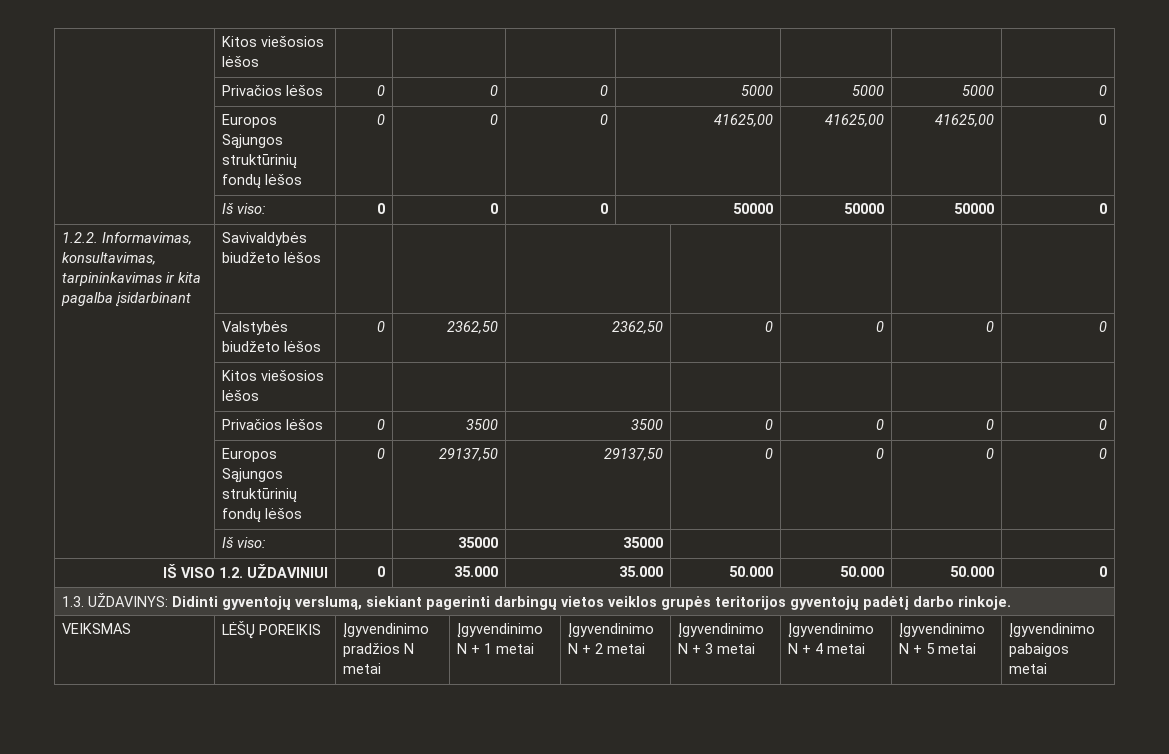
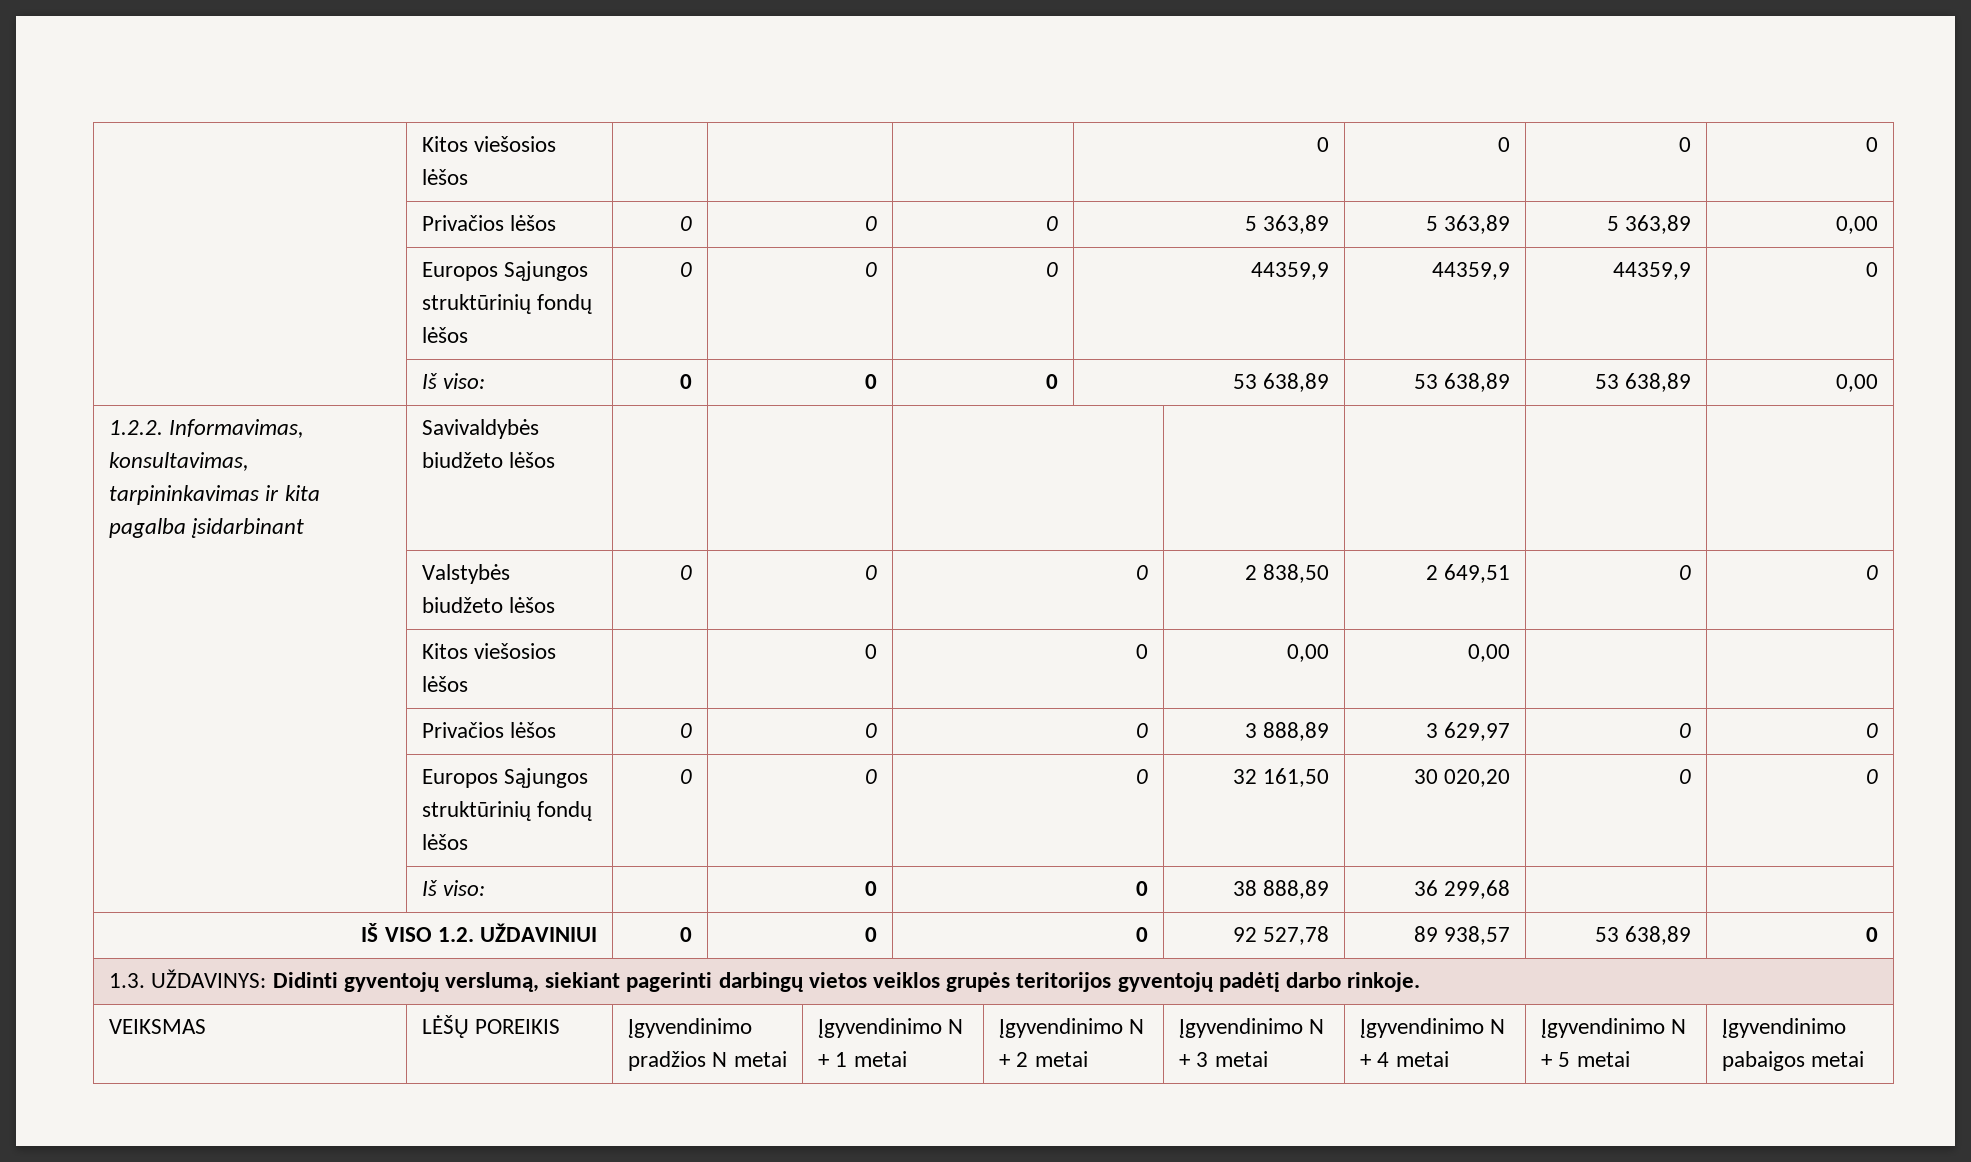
[221,36,324,47] [221,56,259,67] [221,85,323,96] [377,85,386,96] [490,85,499,96] [600,85,609,96] [741,85,774,96] [852,85,885,96] [962,85,995,96] [1099,85,1108,96] [221,114,277,128] [221,134,283,149] [221,154,297,169] [221,174,302,189] [377,114,386,125] [490,114,499,125] [600,114,609,125] [714,114,774,127] [825,114,885,127] [935,114,995,127] | Kitos viešosios lėšos | | | | | | | // | Privačios lėšos | 0 | 0 | 0 | 5000 | 5000 | 5000 | 0 // | Europos Sąjungos struktūrinių fondų lėšos | 0 | 0 | 0 | 41625,00 | 41625,00 | 41625,00 -> [422,136,557,152] [422,169,469,185] [1316,137,1329,152] [1497,137,1510,152] [1678,137,1691,152] [1865,137,1878,152] [422,215,557,231] [679,216,692,231] [864,216,877,231] [1045,216,1058,231] [1244,215,1329,234] [1425,215,1510,234] [1606,215,1691,234] [1835,216,1878,234] [422,261,589,281] [422,294,593,314] [422,327,469,343] [679,262,692,277] [864,262,877,277] [1045,262,1058,277] [1250,262,1329,280] [1431,262,1510,280] [1612,262,1691,280] | Kitos viešosios lėšos | | | | 0 | 0 | 0 | 0 // | Privačios lėšos | 0 | 0 | 0 | 5 363,89 | 5 363,89 | 5 363,89 | 0,00 // | Europos Sąjungos struktūrinių fondų lėšos | 0 | 0 | 0 | 44359,9 | 44359,9 | 44359,9
[733,203,774,214] [844,203,885,214] [954,203,995,214] [1099,203,1108,214] 50000 | 50000 | 50000 | 0 -> [1232,373,1329,392] [1413,373,1510,392] [1594,373,1691,392] [1835,374,1878,392] 53 638,89 | 53 638,89 | 53 638,89 | 0,00
[447,321,499,334] [612,321,664,334] [765,321,774,332] [876,321,885,332] 2362,50 | 2362,50 | 0 | 0 -> [864,565,877,580] [1135,565,1148,580] [1244,564,1329,583] [1425,564,1510,583] 0 | 0 | 2 838,50 | 2 649,51
[221,419,323,430] [377,419,386,430] [466,419,499,430] [631,419,664,430] [765,419,774,430] [876,419,885,430] | | | | | // | Privačios lėšos | 0 | 3500 | 3500 | 0 | 0 -> [864,644,877,659] [1135,644,1148,659] [1286,644,1329,662] [1467,644,1510,662] [422,722,557,738] [679,723,692,738] [864,723,877,738] [1135,723,1148,738] [1244,722,1329,741] [1425,722,1510,741] 0 | 0 | 0,00 | 0,00 | | // | Privačios lėšos | 0 | 0 | 0 | 3 888,89 | 3 629,97
[439,448,499,461] [604,448,664,461] [765,448,774,459] [876,448,885,459] 29137,50 | 29137,50 | 0 | 0 -> [864,769,877,784] [1135,769,1148,784] [1232,768,1329,787] [1413,769,1510,787] 0 | 0 | 32 161,50 | 30 020,20
[458,537,499,548] [623,537,664,548] 35000 | 35000 | | -> [864,881,877,896] [1135,881,1148,896] [1232,880,1329,899] [1413,880,1510,899] 0 | 0 | 38 888,89 | 36 299,68
[454,566,499,577] [619,566,664,577] [729,566,774,577] [840,566,885,577] [950,566,995,577] 35.000 | 35.000 | 50.000 | 50.000 | 50.000 -> [864,927,877,942] [1135,927,1148,942] [1232,926,1329,945] [1413,926,1510,945] [1594,926,1691,945] 0 | 0 | 92 527,78 | 89 938,57 | 53 638,89

